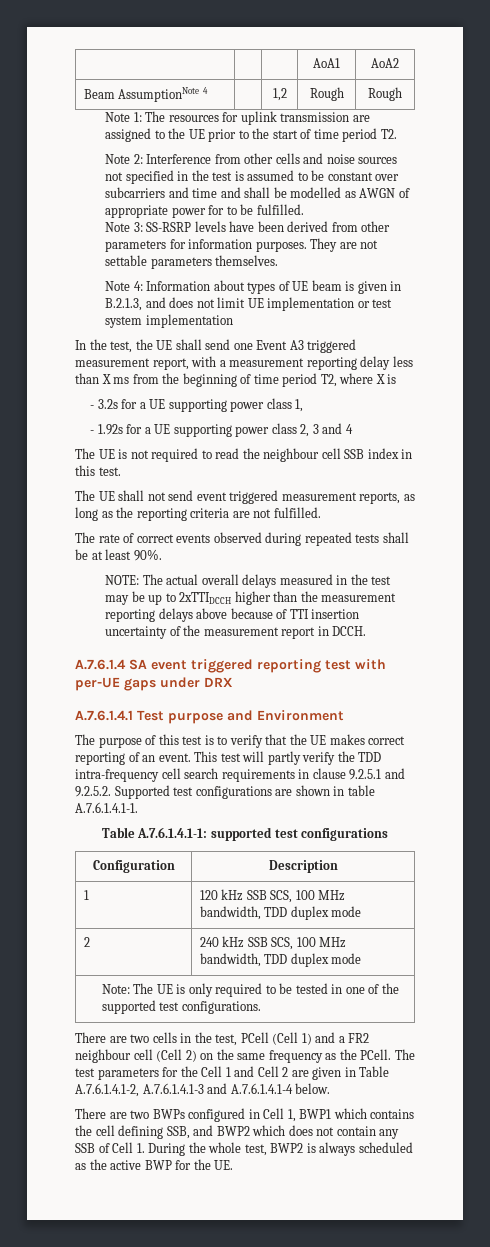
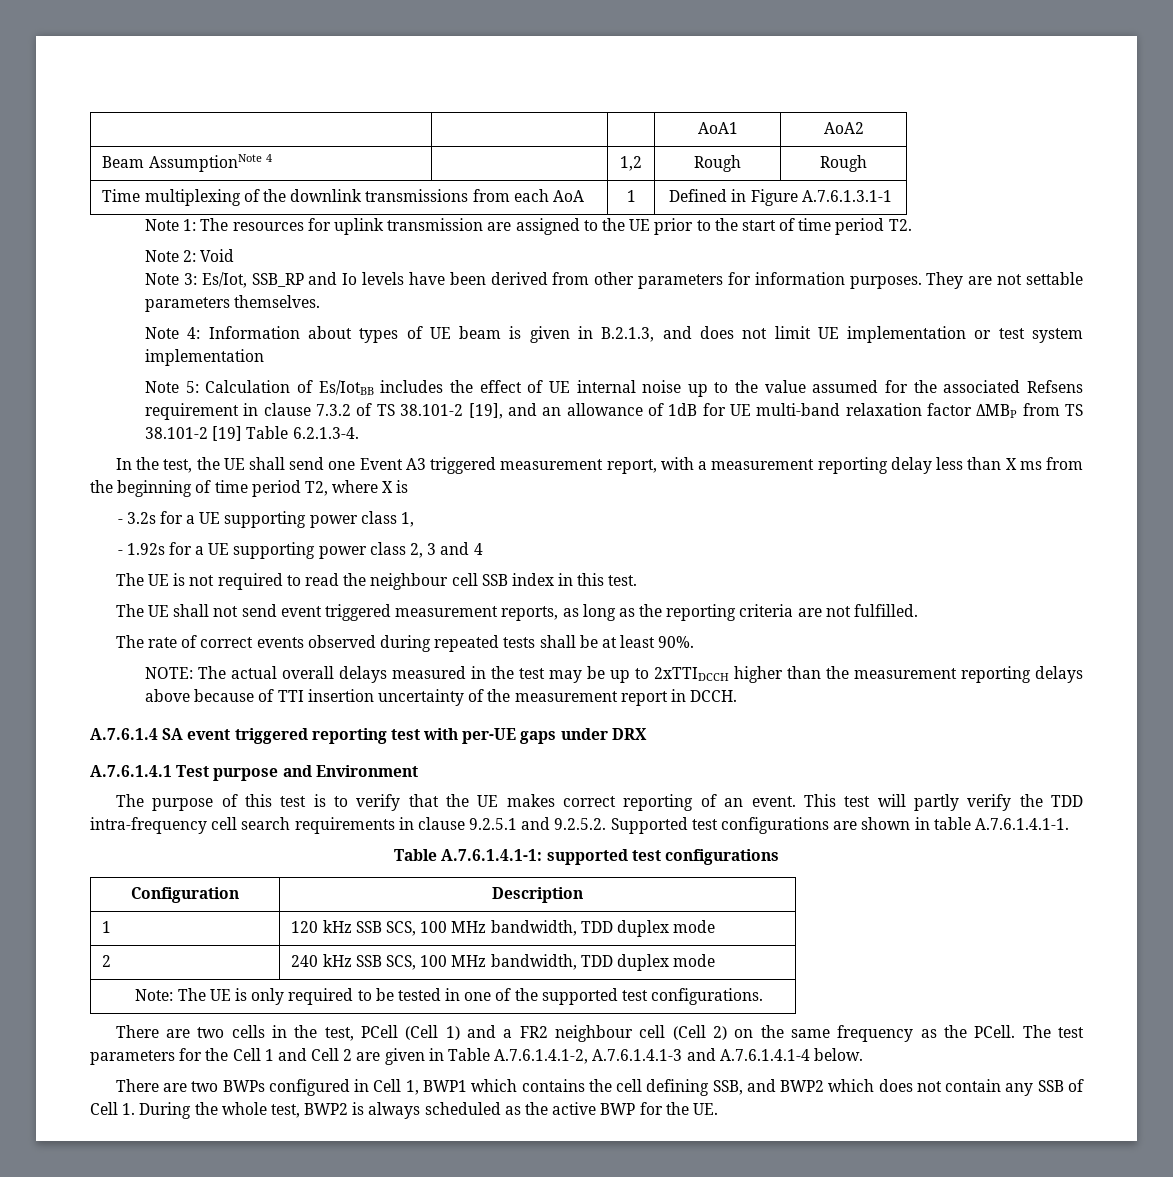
(402, 94) none -> [102,189,584,206] [626,190,636,202] [669,189,892,206] // Time multiplexing of the downlink transmissions from each AoA | 1 | Defined in Figure A.7.6.1.3.1-1
[146,153,398,164] [105,170,400,184] [105,187,410,198] [105,204,304,218] [105,222,192,232] Interference from other cells and noise sources not specified in the test is assumed to be constant over subcarriers and time and shall be modelled as AWGN of appropriate power for to be fulfilled. // Note 3: SS-RSRP -> [200,249,235,262] [145,272,358,288] Void // Note 3: Es/Iot, SSB_RP and Io
(233, 321) none -> [145,380,1083,397] [145,403,1084,420] [145,426,359,441] // Note 5: Calculation of Es/IotBB includes the effect of UE internal noise up to the value assumed for the associated Refsens requirement in clause 7.3.2 of TS 38.101-2 [19], and an allowance of 1dB for UE multi-band relaxation factor ΔMBP from TS 38.101-2 [19] Table 6.2.1.3-4.

